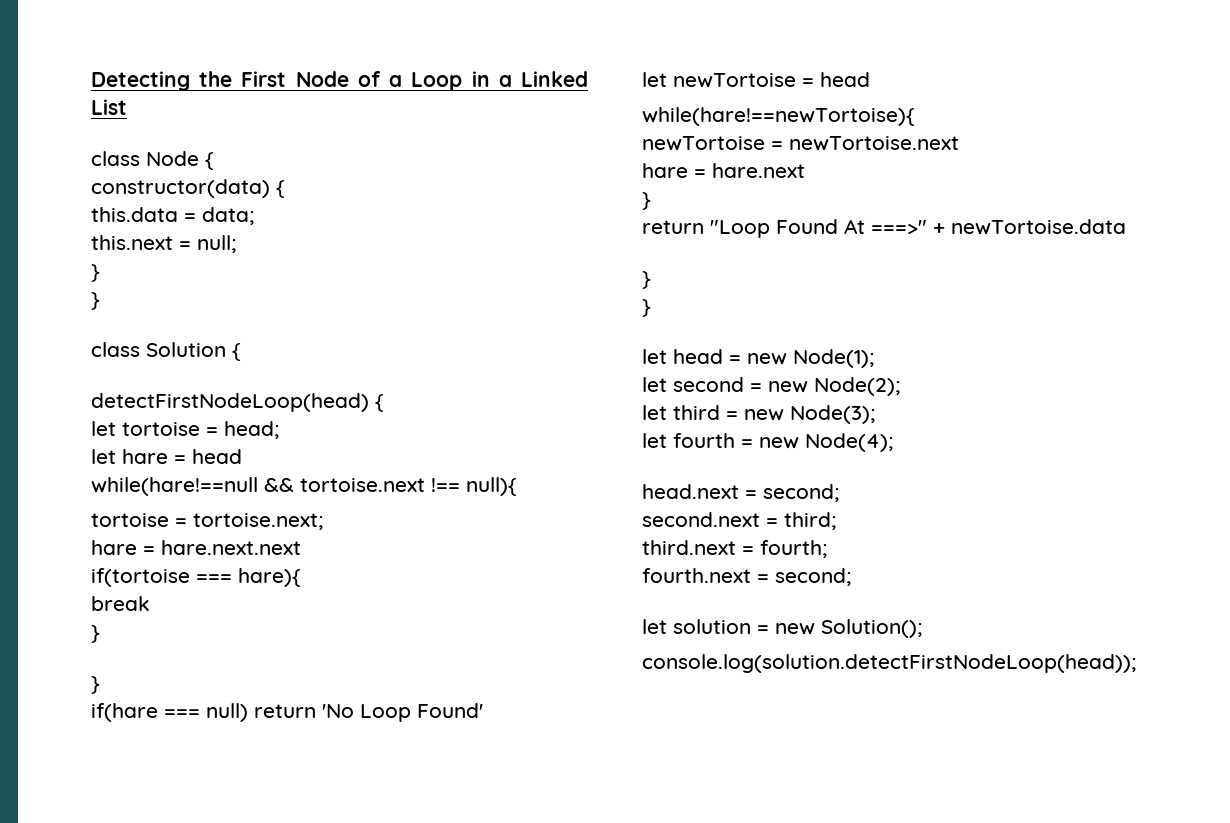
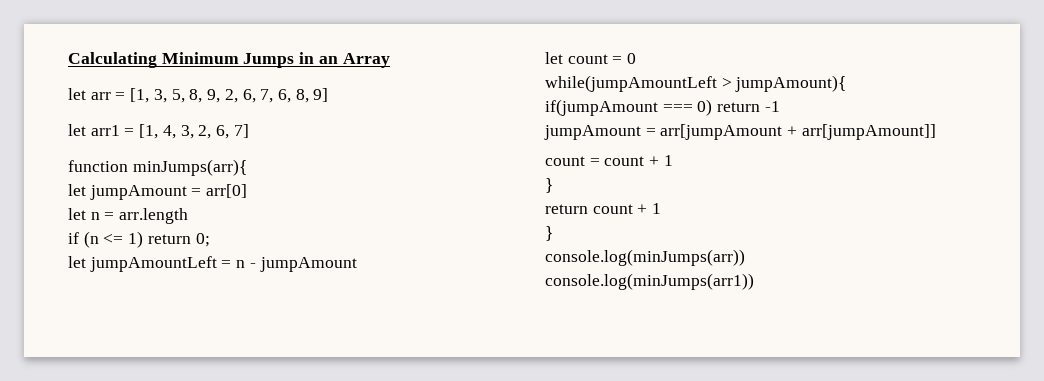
[91,71,588,91] [91,99,127,115] [91,151,214,170] [91,179,285,198] [91,207,254,225] [91,235,236,253] [91,264,100,282] [91,292,100,310] [91,342,241,361] [91,393,384,412] [91,421,279,439] [91,449,242,464] [91,477,517,496] [91,513,323,530] [91,540,301,555] [91,568,301,587] [91,596,150,611] [91,625,100,643] [91,676,100,694] [91,703,483,722] [642,72,870,88] [642,107,915,126] [642,136,959,151] [642,163,805,178] [642,192,651,210] [642,219,1126,238] [642,271,651,289] [642,299,651,317] [642,349,874,368] [642,377,900,396] [642,405,875,424] [642,433,893,452] [642,484,839,502] [642,512,836,530] [642,540,827,558] [642,568,851,586] [642,619,922,638] [642,654,1136,673] Detecting the First Node of a Loop in a Linked List // class Node { // constructor(data) { // this.data = data; // this.next = null; // } // } // class Solution { // detectFirstNodeLoop(head) { // let tortoise = head; // let hare = head // while(hare!==null && tortoise.next !== null){ // tortoise = tortoise.next; // hare = hare.next.next // if(tortoise === hare){ // break // } // } // if(hare === null) return 'No Loop Found' // let newTortoise = head // while(hare!==newTortoise){ // newTortoise = newTortoise.next // hare = hare.next // } // return "Loop Found At ===>" + newTortoise.data // } // } // let head = new Node(1); // let second = new Node(2); // let third = new Node(3); // let fourth = new Node(4); // head.next = second; // second.next = third; // third.next = fourth; // fourth.next = second; // let solution = new Solution(); // console.log(solution.detectFirstNodeLoop(head)); -> [68,52,390,68] [68,88,329,103] [68,124,249,139] [68,159,247,176] [68,184,248,200] [68,208,189,224] [68,231,210,248] [68,256,357,272] [545,52,637,64] [545,75,847,92] [545,99,780,116] [544,124,936,140] [545,155,673,166] [545,178,553,193] [545,203,662,214] [545,226,553,241] [545,249,745,266] [545,273,754,290] Calculating Minimum Jumps in an Array // let arr = [1, 3, 5, 8, 9, 2, 6, 7, 6, 8, 9] // let arr1 = [1, 4, 3, 2, 6, 7] // function minJumps(arr){ // let jumpAmount = arr[0] // let n = arr.length // if (n <= 1) return 0; // let jumpAmountLeft = n - jumpAmount // let count = 0 // while(jumpAmountLeft > jumpAmount){ // if(jumpAmount === 0) return -1 // jumpAmount = arr[jumpAmount + arr[jumpAmount]] // count = count + 1 // } // return count + 1 // } // console.log(minJumps(arr)) // console.log(minJumps(arr1))

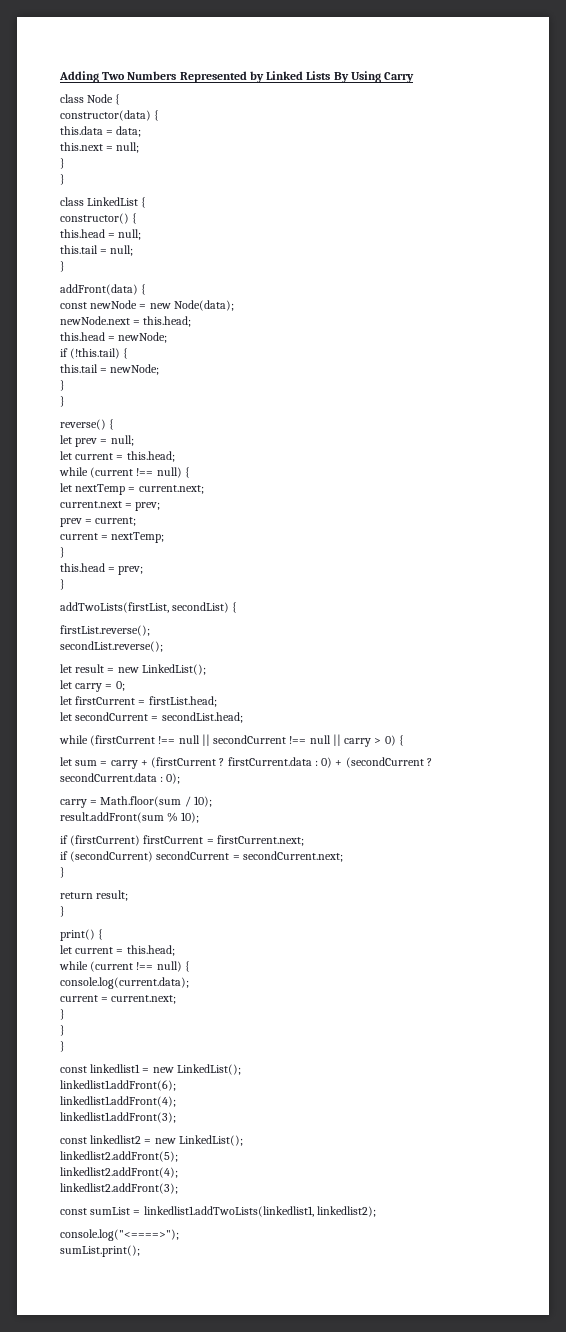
[68,52,390,68] [68,88,329,103] [68,124,249,139] [68,159,247,176] [68,184,248,200] [68,208,189,224] [68,231,210,248] [68,256,357,272] [545,52,637,64] [545,75,847,92] [545,99,780,116] [544,124,936,140] [545,155,673,166] [545,178,553,193] [545,203,662,214] [545,226,553,241] [545,249,745,266] [545,273,754,290] Calculating Minimum Jumps in an Array // let arr = [1, 3, 5, 8, 9, 2, 6, 7, 6, 8, 9] // let arr1 = [1, 4, 3, 2, 6, 7] // function minJumps(arr){ // let jumpAmount = arr[0] // let n = arr.length // if (n <= 1) return 0; // let jumpAmountLeft = n - jumpAmount // let count = 0 // while(jumpAmountLeft > jumpAmount){ // if(jumpAmount === 0) return -1 // jumpAmount = arr[jumpAmount + arr[jumpAmount]] // count = count + 1 // } // return count + 1 // } // console.log(minJumps(arr)) // console.log(minJumps(arr1)) -> [59,71,415,83] [60,94,121,105] [60,110,160,121] [60,126,142,137] [60,142,140,153] [60,158,65,169] [60,174,65,185] [60,197,147,208] [60,213,138,224] [60,229,142,240] [60,245,134,256] [60,261,65,272] [60,284,147,295] [60,300,234,311] [60,316,192,327] [60,332,168,343] [60,348,129,359] [60,364,160,375] [60,380,65,391] [60,396,65,407] [60,419,115,430] [60,435,134,447] [60,451,175,462] [59,467,190,478] [60,483,204,495] [60,501,161,511] [60,517,137,527] [60,532,165,543] [60,547,65,558] [60,563,144,575] [60,579,65,590] [60,602,238,613] [60,625,150,636] [60,641,163,652] [60,664,206,675] [60,680,125,692] [60,696,217,707] [60,712,243,723] [59,734,404,747] [60,757,432,769] [60,773,181,784] [60,796,212,808] [60,812,200,823] [60,835,304,846] [60,851,343,862] [60,867,65,878] [60,890,129,901] [60,906,65,917] [60,929,104,941] [60,945,175,956] [59,961,190,972] [60,977,189,989] [60,995,177,1004] [60,1009,65,1020] [60,1025,65,1036] [60,1041,65,1052] [60,1064,241,1075] [60,1080,176,1091] [60,1096,176,1107] [60,1112,176,1123] [60,1135,243,1146] [60,1151,178,1162] [60,1167,178,1178] [60,1183,178,1194] [60,1206,376,1217] [60,1229,179,1241] [60,1245,140,1257] Adding Two Numbers Represented by Linked Lists By Using Carry // class Node { // constructor(data) { // this.data = data; // this.next = null; // } // } // class LinkedList { // constructor() { // this.head = null; // this.tail = null; // } // addFront(data) { // const newNode = new Node(data); // newNode.next = this.head; // this.head = newNode; // if (!this.tail) { // this.tail = newNode; // } // } // reverse() { // let prev = null; // let current = this.head; // while (current !== null) { // let nextTemp = current.next; // current.next = prev; // prev = current; // current = nextTemp; // } // this.head = prev; // } // addTwoLists(firstList, secondList) { // firstList.reverse(); // secondList.reverse(); // let result = new LinkedList(); // let carry = 0; // let firstCurrent = firstList.head; // let secondCurrent = secondList.head; // while (firstCurrent !== null || secondCurrent !== null || carry > 0) { // let sum = carry + (firstCurrent ? firstCurrent.data : 0) + (secondCurrent ? secondCurrent.data : 0); // carry = Math.floor(sum / 10); // result.addFront(sum % 10); // if (firstCurrent) firstCurrent = firstCurrent.next; // if (secondCurrent) secondCurrent = secondCurrent.next; // } // return result; // } // print() { // let current = this.head; // while (current !== null) { // console.log(current.data); // current = current.next; // } // } // } // const linkedlist1 = new LinkedList(); // linkedlist1.addFront(6); // linkedlist1.addFront(4); // linkedlist1.addFront(3); // const linkedlist2 = new LinkedList(); // linkedlist2.addFront(5); // linkedlist2.addFront(4); // linkedlist2.addFront(3); // const sumList = linkedlist1.addTwoLists(linkedlist1, linkedlist2); // console.log("<====>"); // sumList.print();

